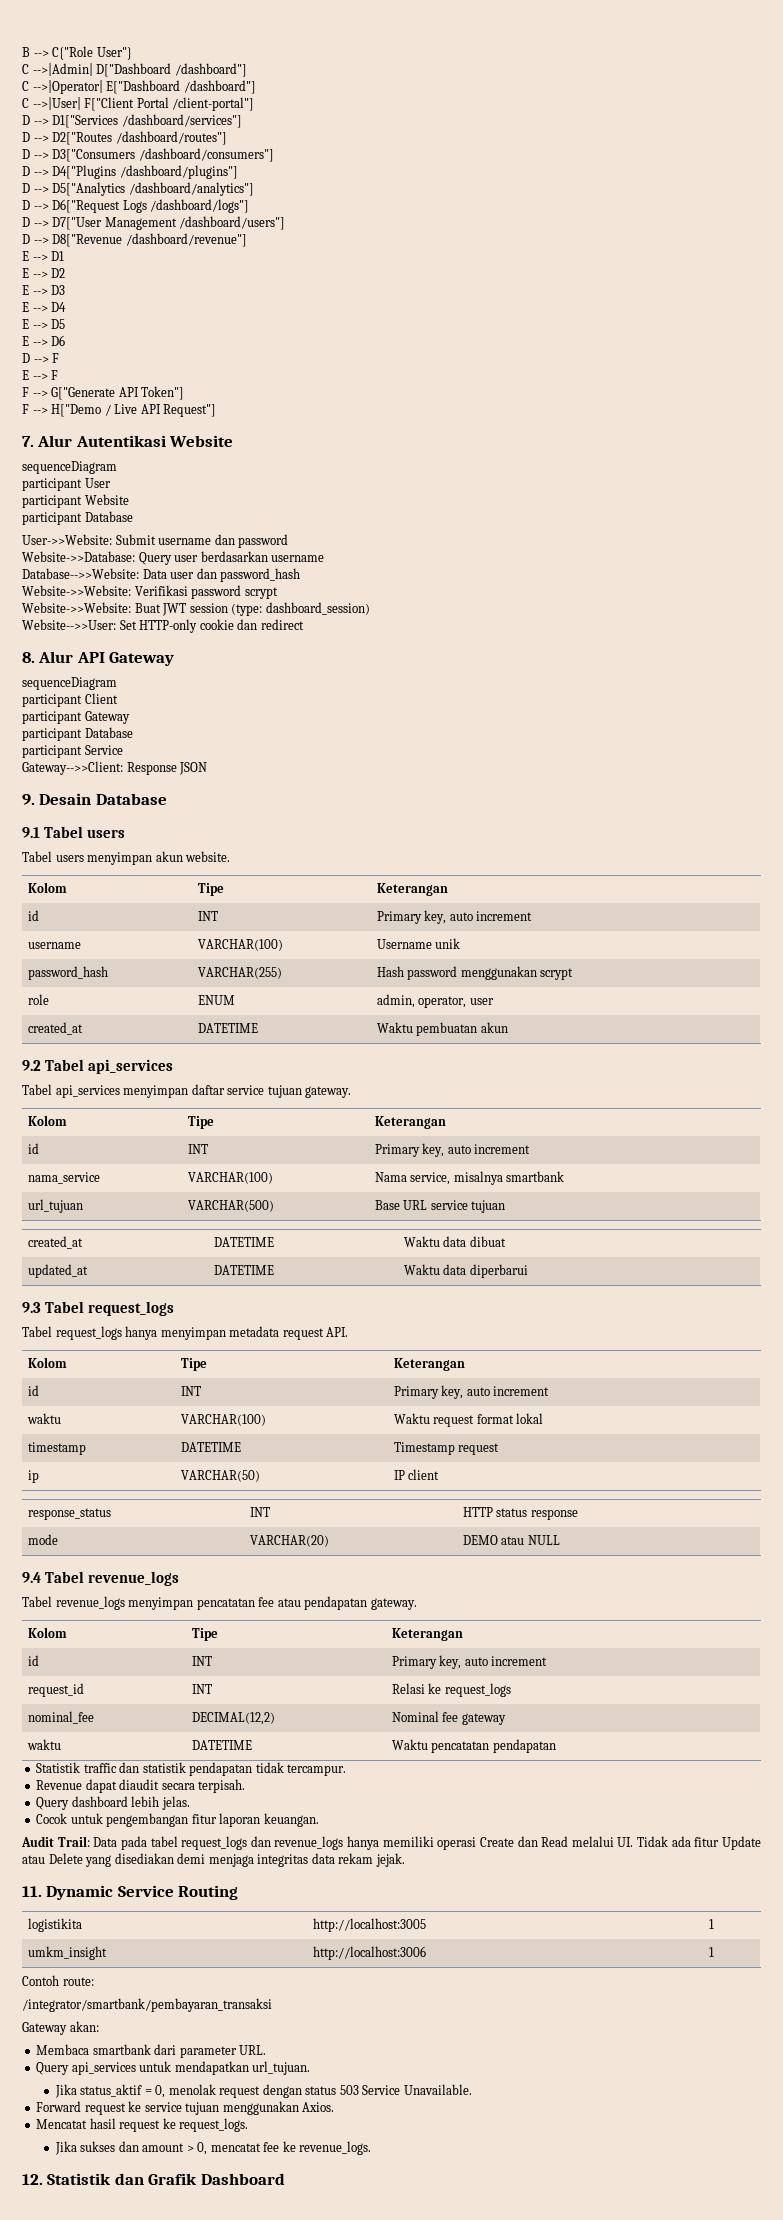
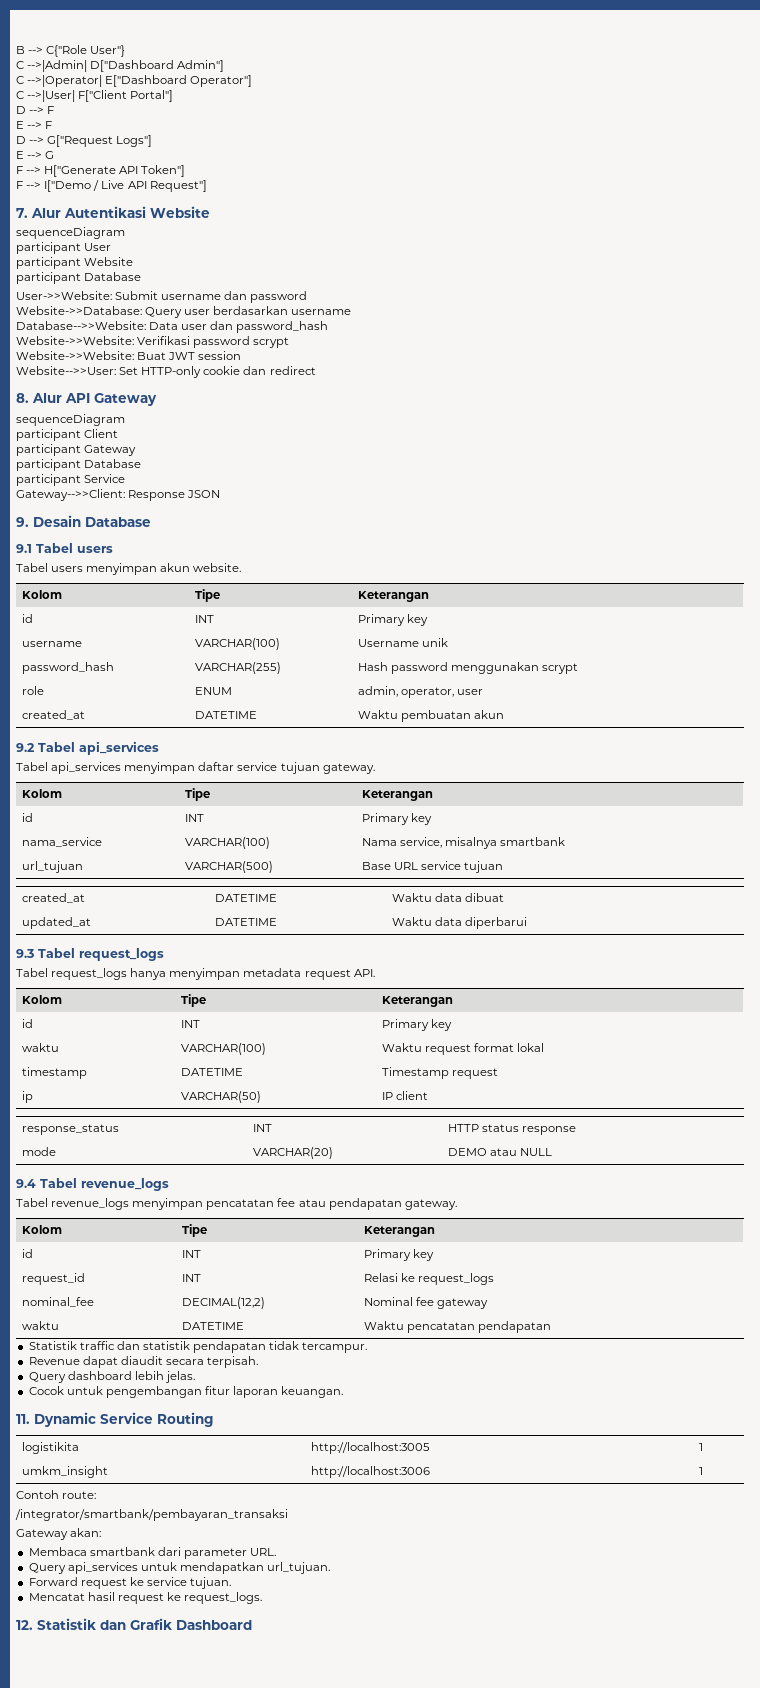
[174,63,247,77] /dashboard"] -> [177,60,225,72] Admin"]
[183,80,256,94] /dashboard"] -> [190,75,253,87] Operator"]
[136,97,255,111] [22,114,242,128] [22,131,227,145] [22,148,274,162] [22,165,238,179] [22,182,254,196] [22,199,250,213] [22,216,286,230] [22,233,247,247] [22,251,65,261] [22,268,66,278] [22,285,66,295] [22,302,67,312] [22,319,66,329] [22,335,66,346] Portal /client-portal"] // D --> D1["Services /dashboard/services"] // D --> D2["Routes /dashboard/routes"] // D --> D3["Consumers /dashboard/consumers"] // D --> D4["Plugins /dashboard/plugins"] // D --> D5["Analytics /dashboard/analytics"] // D --> D6["Request Logs /dashboard/logs"] // D --> D7["User Management /dashboard/users"] // D --> D8["Revenue /dashboard/revenue"] // E --> D1 // E --> D2 // E --> D3 // E --> D4 // E --> D5 // E --> D6 -> [130,90,174,102] Portal"]
[22,387,116,400] // F --> G["Generate -> [16,135,153,147] [16,151,55,159] [16,165,117,177] // D --> G["Request Logs"] // E --> G // F --> H["Generate
[51,404,102,417] H["Demo -> [44,180,92,192] I["Demo
[231,602,370,616] (type: dashboard_session) -> (242, 355) none
[424,910,533,924] key, auto increment -> [406,614,428,626] key
[422,1143,531,1157] key, auto increment -> [410,813,432,825] key
[441,1385,550,1399] key, auto increment -> [430,1019,452,1031] key
[439,1655,548,1669] key, auto increment -> [412,1249,434,1261] key
[21,1836,762,1850] [22,1853,405,1867] // Audit Trail: Data pada tabel request_logs dan revenue_logs hanya memiliki operasi Create dan Read melalui UI. Tidak ada fitur Update atau Delete yang disediakan demi menjaga integritas data rekam jejak. -> (344, 1392) none
[54,2084,472,2098] // Jika status_aktif = 0, menolak request dengan status 503 Service Unavailable. -> (331, 1568) none
[185,2101,335,2115] tujuan menggunakan Axios. -> [190,1577,232,1589] tujuan.
[54,2141,372,2155] // Jika sukses dan amount > 0, mencatat fee ke revenue_logs. -> (263, 1598) none

